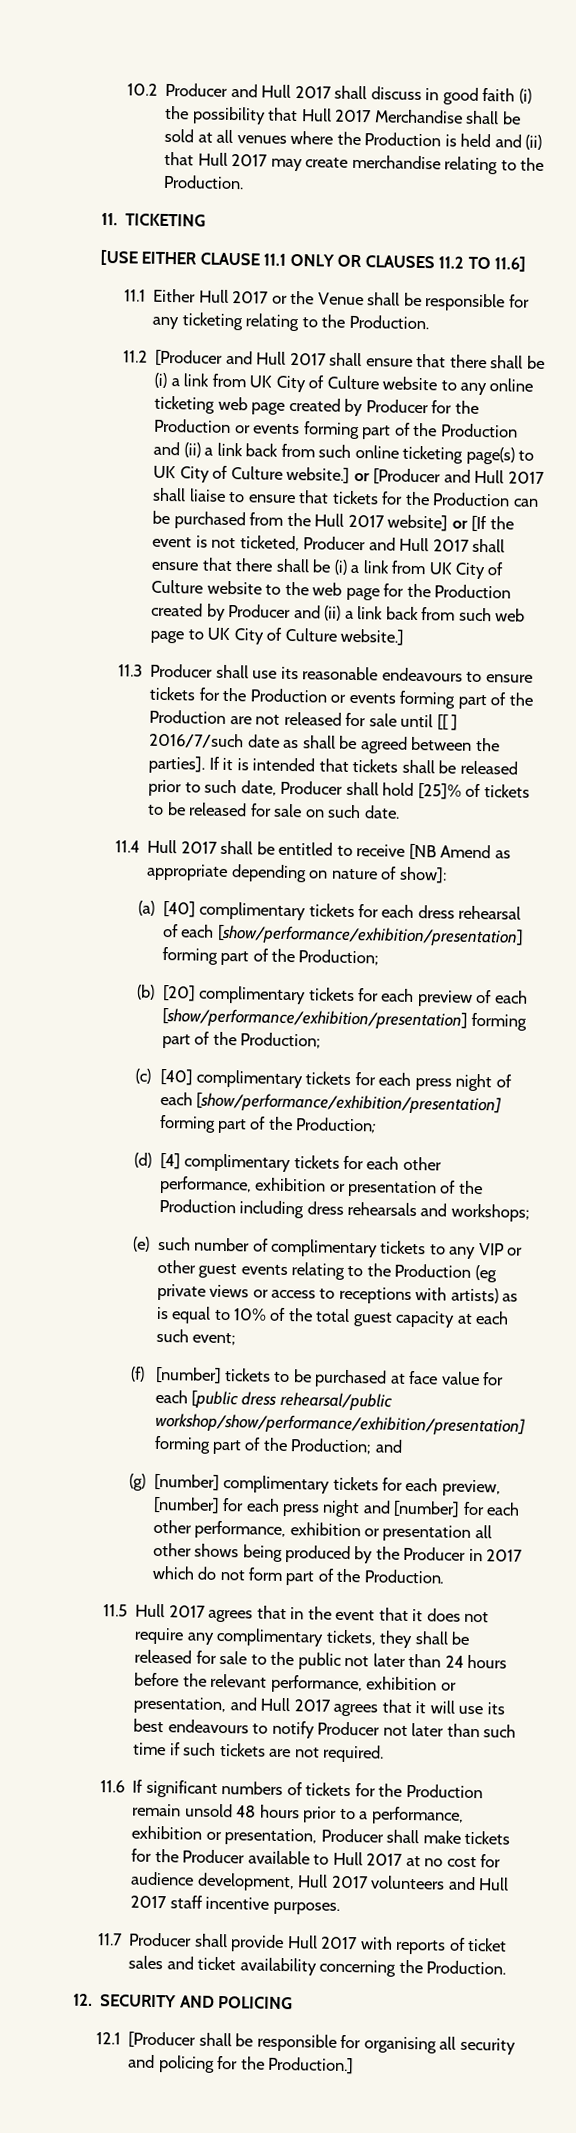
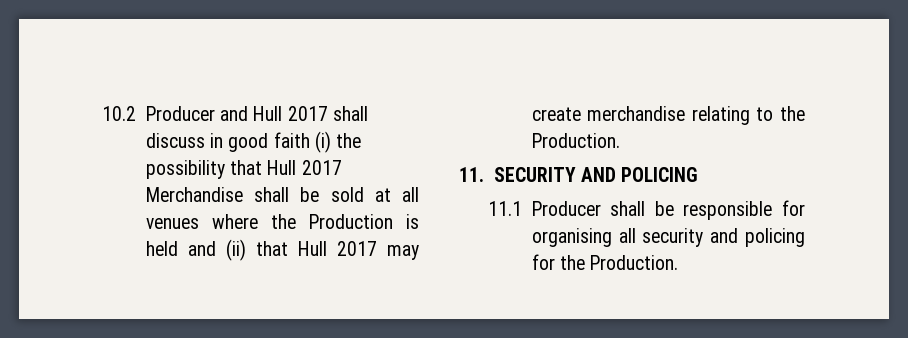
[125,213,207,227] [100,249,527,273] [124,288,530,312] [152,312,429,332] [123,349,545,369] [154,372,534,396] [154,395,479,417] [154,418,518,440] [153,441,534,465] [153,465,545,486] [152,487,539,507] [152,510,514,533] [152,535,506,553] [151,557,505,580] [151,579,512,601] [151,602,525,622] [150,627,405,646] [118,663,533,683] [149,686,533,710] [149,709,459,731] [149,732,500,754] [148,755,518,775] [148,779,530,800] [147,802,400,819] [115,839,511,861] [146,863,447,884] [138,900,522,921] [162,923,524,947] [161,946,380,966] [137,984,528,1007] [161,1007,528,1031] [161,1031,322,1049] [135,1068,512,1092] [159,1091,503,1115] [158,1114,378,1134] [134,1152,442,1173] [158,1175,483,1198] [158,1198,530,1222] [133,1236,524,1260] [156,1259,497,1283] [156,1283,519,1304] [155,1306,510,1328] [155,1328,237,1346] [130,1366,505,1388] [154,1389,392,1411] [154,1412,526,1436] [153,1435,403,1455] [129,1473,501,1497] [152,1496,521,1518] [152,1519,492,1542] [152,1542,524,1564] [151,1565,445,1586] [103,1603,489,1623] [134,1627,471,1649] [134,1649,507,1670] [134,1672,457,1694] [133,1696,505,1717] [133,1718,517,1739] [133,1742,385,1763] [100,1779,483,1799] [132,1803,464,1825] [131,1825,511,1846] [131,1848,501,1868] [130,1871,510,1892] [130,1895,340,1915] [98,1932,508,1955] [128,1955,507,1977] [73,1993,93,2007] TICKETING // [USE EITHER CLAUSE 11.1 ONLY OR CLAUSES 11.2 TO 11.6] // 11.1 Either Hull 2017 or the Venue shall be responsible for any ticketing relating to the Production. // 11.2 [Producer and Hull 2017 shall ensure that there shall be (i) a link from UK City of Culture website to any online ticketing web page created by Producer for the Production or events forming part of the Production and (ii) a link back from such online ticketing page(s) to UK City of Culture website.] or [Producer and Hull 2017 shall liaise to ensure that tickets for the Production can be purchased from the Hull 2017 website] or [If the event is not ticketed, Producer and Hull 2017 shall ensure that there shall be (i) a link from UK City of Culture website to the web page for the Production created by Producer and (ii) a link back from such web page to UK City of Culture website.] // 11.3 Producer shall use its reasonable endeavours to ensure tickets for the Production or events forming part of the Production are not released for sale until [[ ] 2016/7/such date as shall be agreed between the parties]. If it is intended that tickets shall be released prior to such date, Producer shall hold [25]% of tickets to be released for sale on such date. // 11.4 Hull 2017 shall be entitled to receive [NB Amend as appropriate depending on nature of show]: // (a) [40] complimentary tickets for each dress rehearsal of each [show/performance/exhibition/presentation] forming part of the Production; // (b) [20] complimentary tickets for each preview of each [show/performance/exhibition/presentation] forming part of the Production; // (c) [40] complimentary tickets for each press night of each [show/performance/exhibition/presentation] forming part of the Production; // (d) [4] complimentary tickets for each other performance, exhibition or presentation of the Production including dress rehearsals and workshops; // (e) such number of complimentary tickets to any VIP or other guest events relating to the Production (eg private views or access to receptions with artists) as is equal to 10% of the total guest capacity at each such event; // (f) [number] tickets to be purchased at face value for each [public dress rehearsal/public workshop/show/performance/exhibition/presentation] forming part of the Production; and // (g) [number] complimentary tickets for each preview, [number] for each press night and [number] for each other performance, exhibition or presentation all other shows being produced by the Producer in 2017 which do not form part of the Production. // 11.5 Hull 2017 agrees that in the event that it does not require any complimentary tickets, they shall be released for sale to the public not later than 24 hours before the relevant performance, exhibition or presentation, and Hull 2017 agrees that it will use its best endeavours to notify Producer not later than such time if such tickets are not required. // 11.6 If significant numbers of tickets for the Production remain unsold 48 hours prior to a performance, exhibition or presentation, Producer shall make tickets for the Producer available to Hull 2017 at no cost for audience development, Hull 2017 volunteers and Hull 2017 staff incentive purposes. // 11.7 Producer shall provide Hull 2017 with reports of ticket sales and ticket availability concerning the Production. // 12. -> (484, 174) none
[96,2031,197,2049] 12.1 [Producer -> [488,201,601,216] 11.1 Producer
[268,2056,355,2075] Production.] -> [590,255,679,270] Production.

